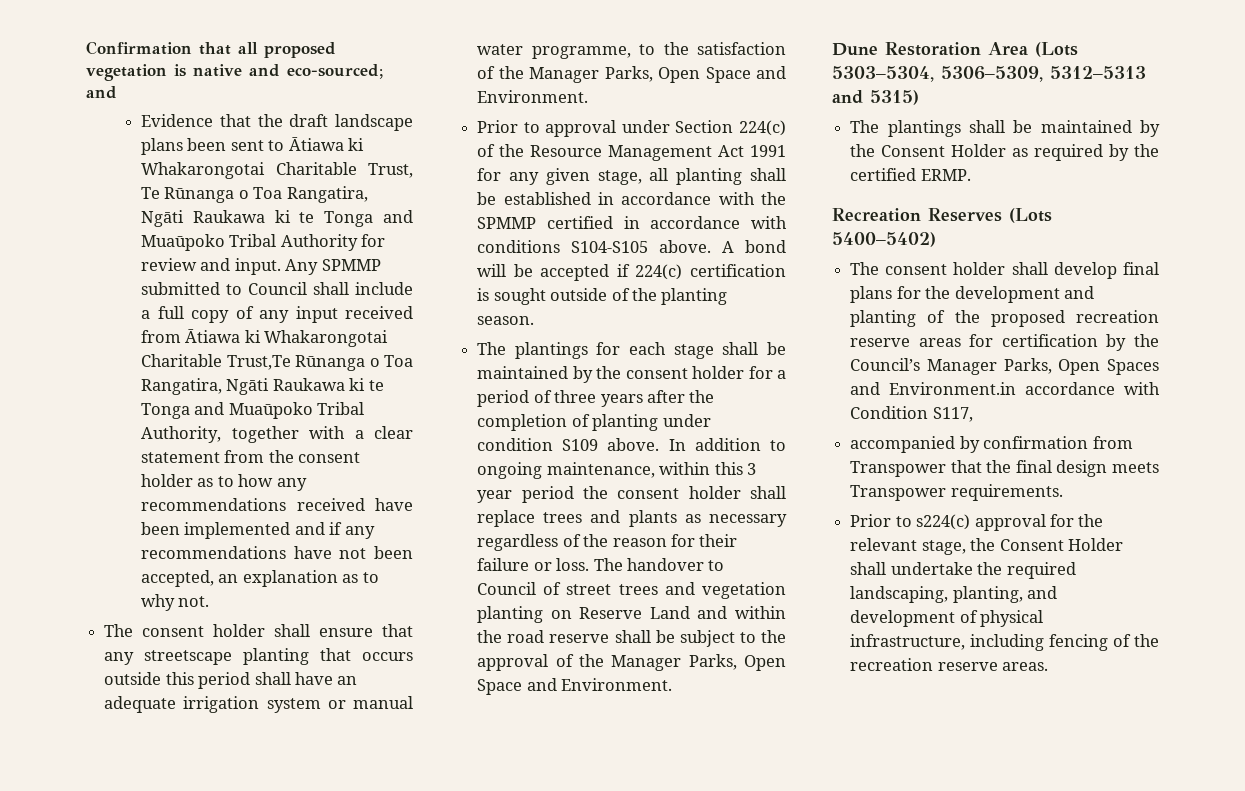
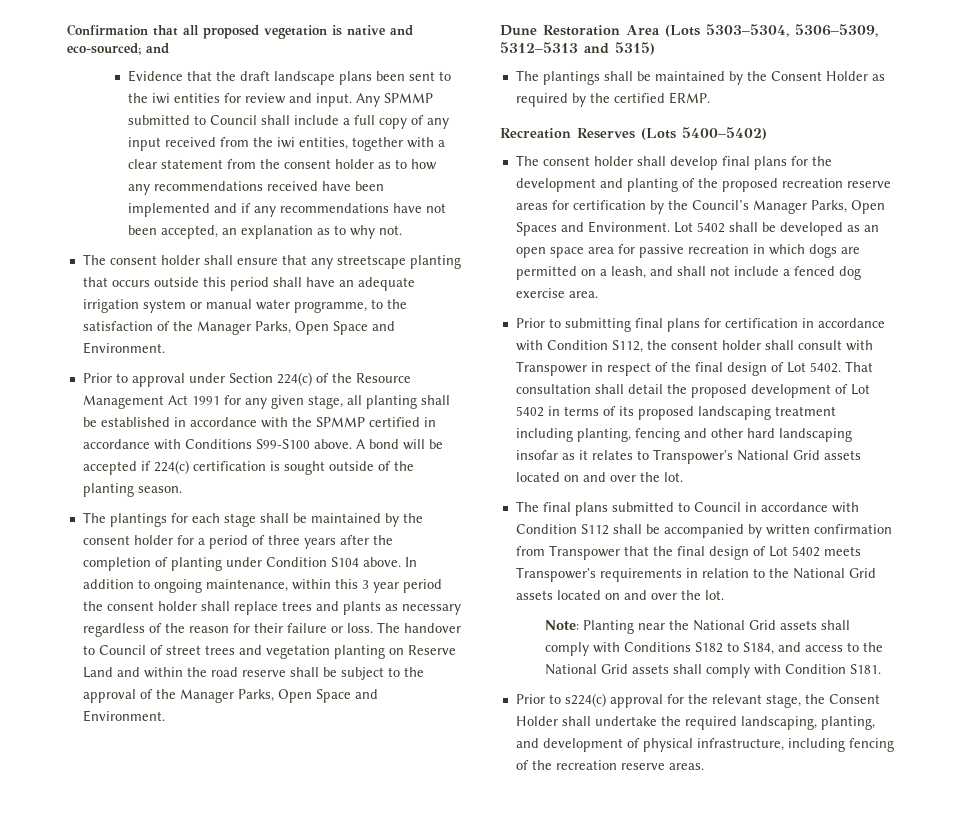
[288,137,365,151] [141,162,414,179] [141,186,368,203] [141,210,414,227] [141,234,358,251] Ātiawa ki Whakarongotai Charitable Trust, Te Rūnanga o Toa Rangatira, Ngāti Raukawa ki te Tonga and Muaūpoko Tribal Authority -> [127,93,220,104] the iwi entities
[185,329,389,347] [141,354,413,371] [141,378,384,395] [141,402,365,419] [141,426,222,443] Ātiawa ki Whakarongotai Charitable Trust,Te Rūnanga o Toa Rangatira, Ngāti Raukawa ki te Tonga and Muaūpoko Tribal Authority, -> [252,137,348,150] the iwi entities,
[477,240,649,253] conditions S104-S105 -> [184,439,310,449] Conditions S99-S100
[477,438,599,451] condition S109 -> [265,557,359,567] Condition S104
[889,382,1160,395] [850,406,973,422] Environment.in accordance with Condition S117, // -> [587,221,879,236] [515,244,860,258] [515,266,861,280] [515,288,598,298] [515,318,885,332] [515,340,873,353] [515,361,873,376] [515,384,870,398] [515,406,836,420] [515,428,852,442] [515,449,861,464] [515,472,683,482] [515,501,859,516] [515,524,660,535] Environment. Lot 5402 shall be developed as an open space area for passive recreation in which dogs are permitted on a leash, and shall not include a fenced dog exercise area. // Prior to submitting final plans for certification in accordance with Condition S112, the consent holder shall consult with Transpower in respect of the final design of Lot 5402. That consultation shall detail the proposed development of Lot 5402 in terms of its proposed landscaping treatment including planting, fencing and other hard landscaping insofar as it relates to Transpower's National Grid assets located on and over the lot. // The final plans submitted to Council in accordance with Condition S112 shall be
(980, 444) none -> [765,524,810,535] written
[1112,462,1159,473] [850,484,1063,501] meets Transpower requirements. -> [752,546,861,557] [515,567,876,582] [515,590,724,600] [544,620,850,634] [544,642,883,656] [544,664,881,678] of Lot 5402 meets Transpower's requirements in relation to the National Grid assets located on and over the lot. // Note: Planting near the National Grid assets shall comply with Conditions S182 to S184, and access to the National Grid assets shall comply with Condition S181.

